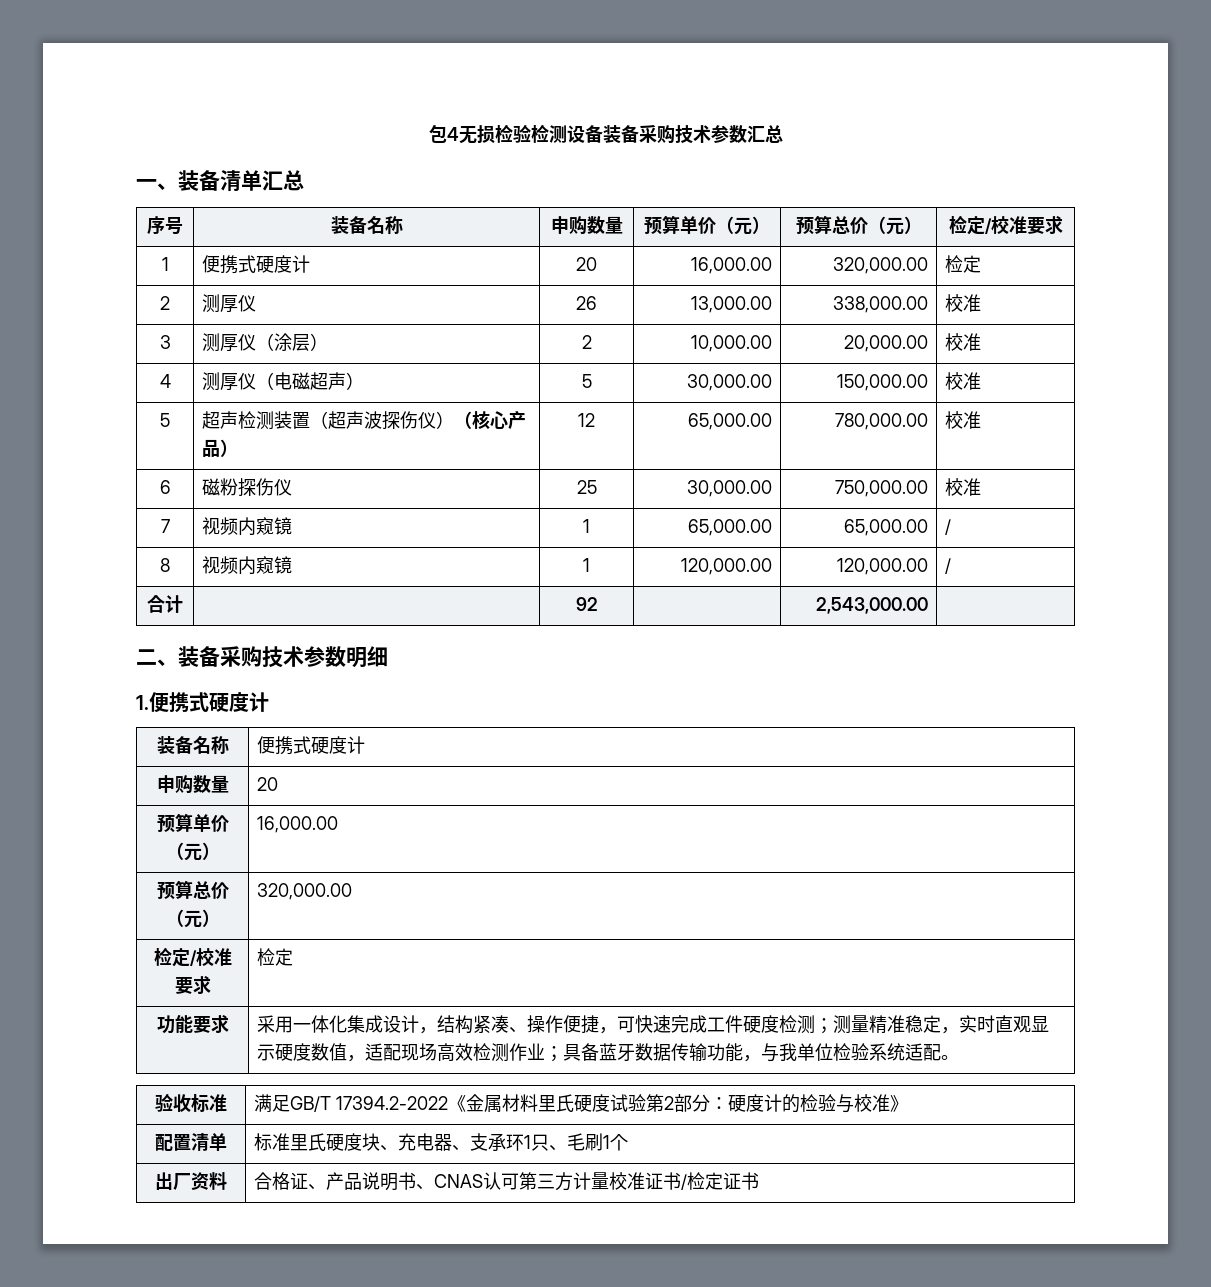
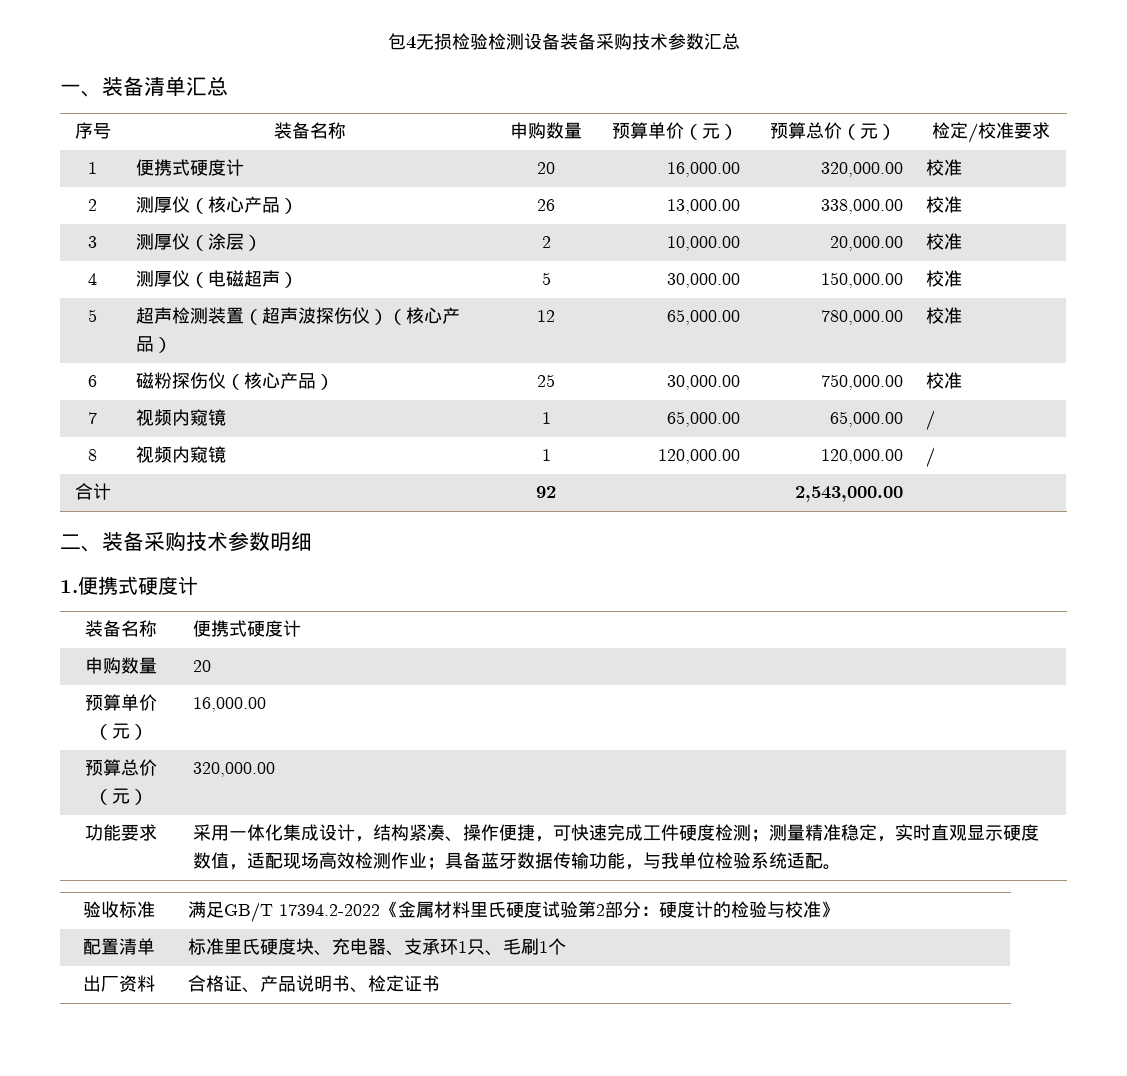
[944,255,981,273] 检定 -> [926,159,963,176] 校准
(256, 303) none -> [190,196,299,214] （核心产品）
(292, 487) none -> [226,372,335,390] （核心产品）
[153,947,232,967] [174,975,211,995] [256,948,293,966] // 检定/校准要求 | 检定 -> (276, 769) none
[433,1172,687,1191] CNAS认可第三方计量校准证书/ -> (369, 990) none

